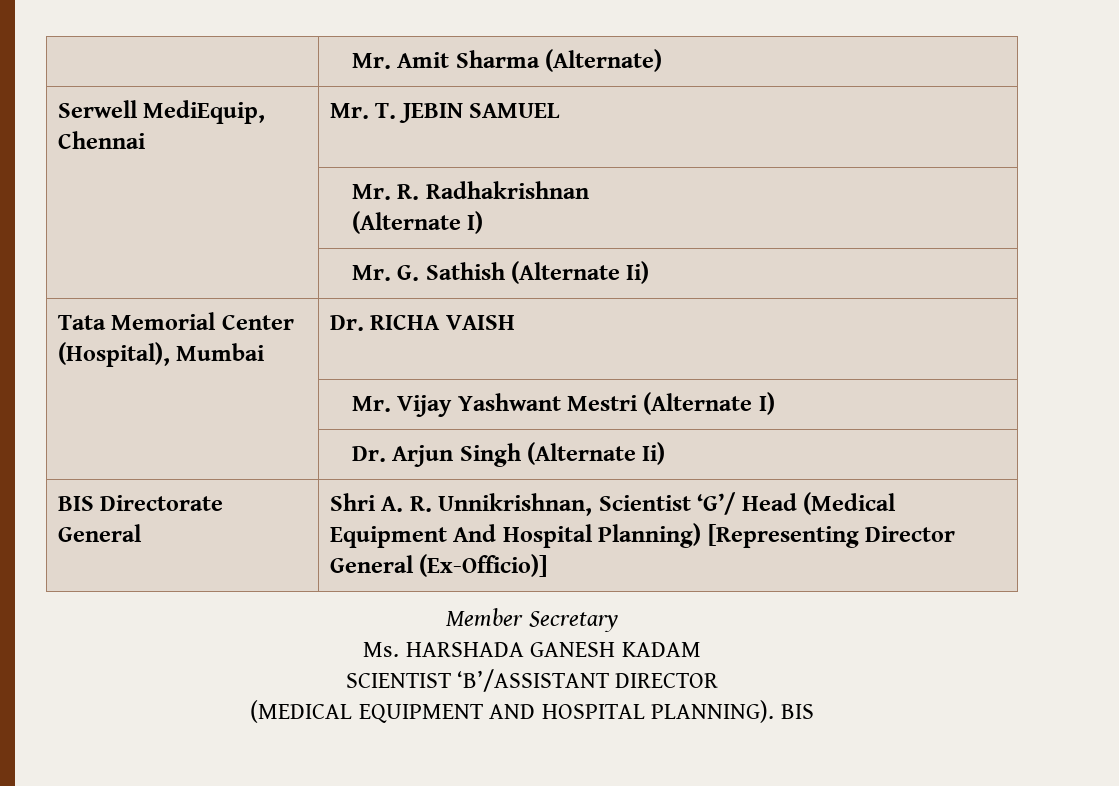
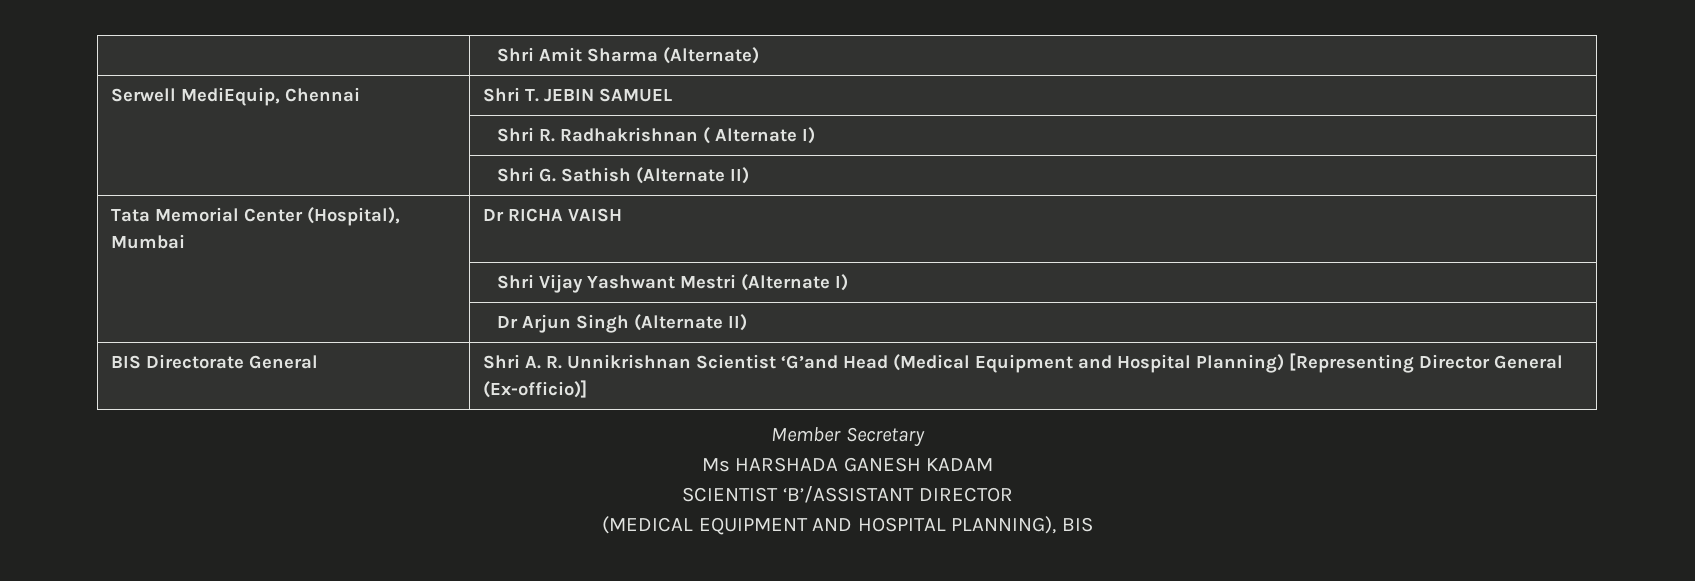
[351,53,391,69] | Mr. -> [497,47,535,62] | Shri
[329,103,369,119] Mr. -> [482,87,520,102] Shri
[351,184,391,200] Mr. -> [497,127,535,142] Shri
[351,211,484,234] [351,265,391,281] // (Alternate I) // | Mr. -> [703,127,816,144] [497,167,535,182] ( Alternate I) // | Shri
[626,261,650,284] Ii) -> [730,167,750,184] II)
[329,315,364,331] Dr. -> [482,209,504,221] Dr
[351,396,391,412] Mr. -> [497,274,535,289] Shri
[351,446,386,462] Dr. -> [497,316,519,328] Dr
[642,442,666,465] Ii) -> [728,314,748,331] II)
[438,492,737,516] Unnikrishnan, Scientist ‘G’/ -> [566,354,838,369] Unnikrishnan Scientist ‘G’and
[453,524,497,542] And -> [1077,355,1112,369] and
[419,554,548,577] (Ex-Officio)] -> [482,380,587,398] (Ex-officio)]
[363,642,400,657] Ms. -> [701,458,730,472] Ms
[651,700,775,723] PLANNING). -> [951,516,1057,534] PLANNING),

